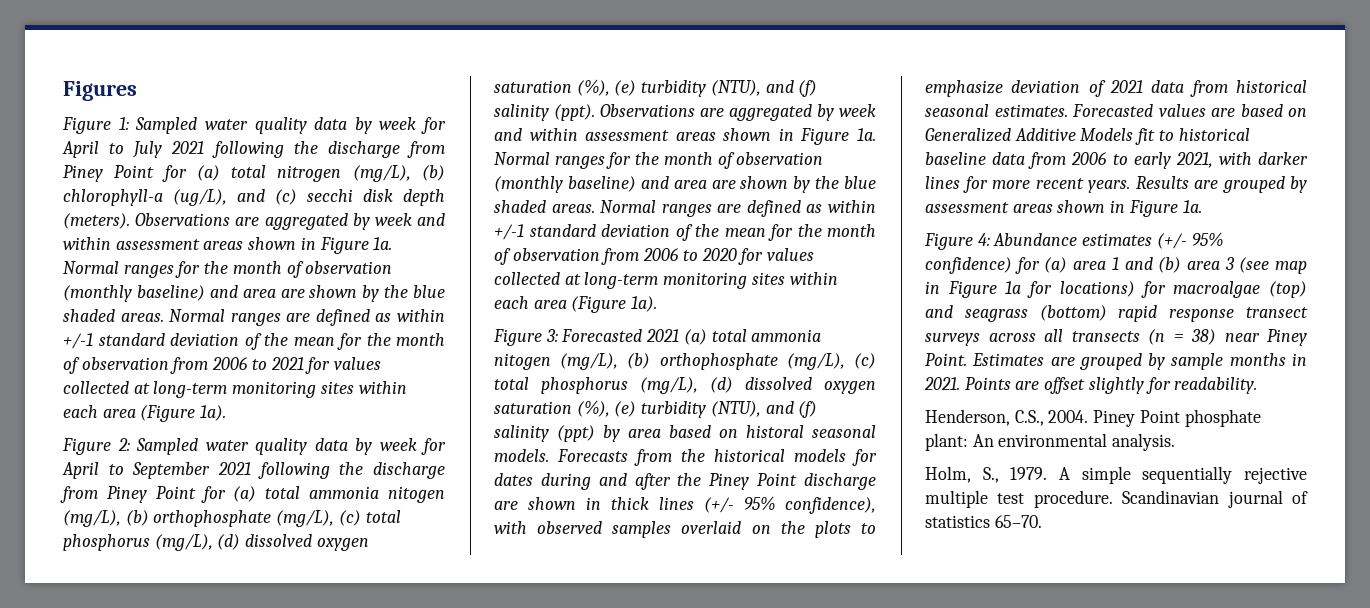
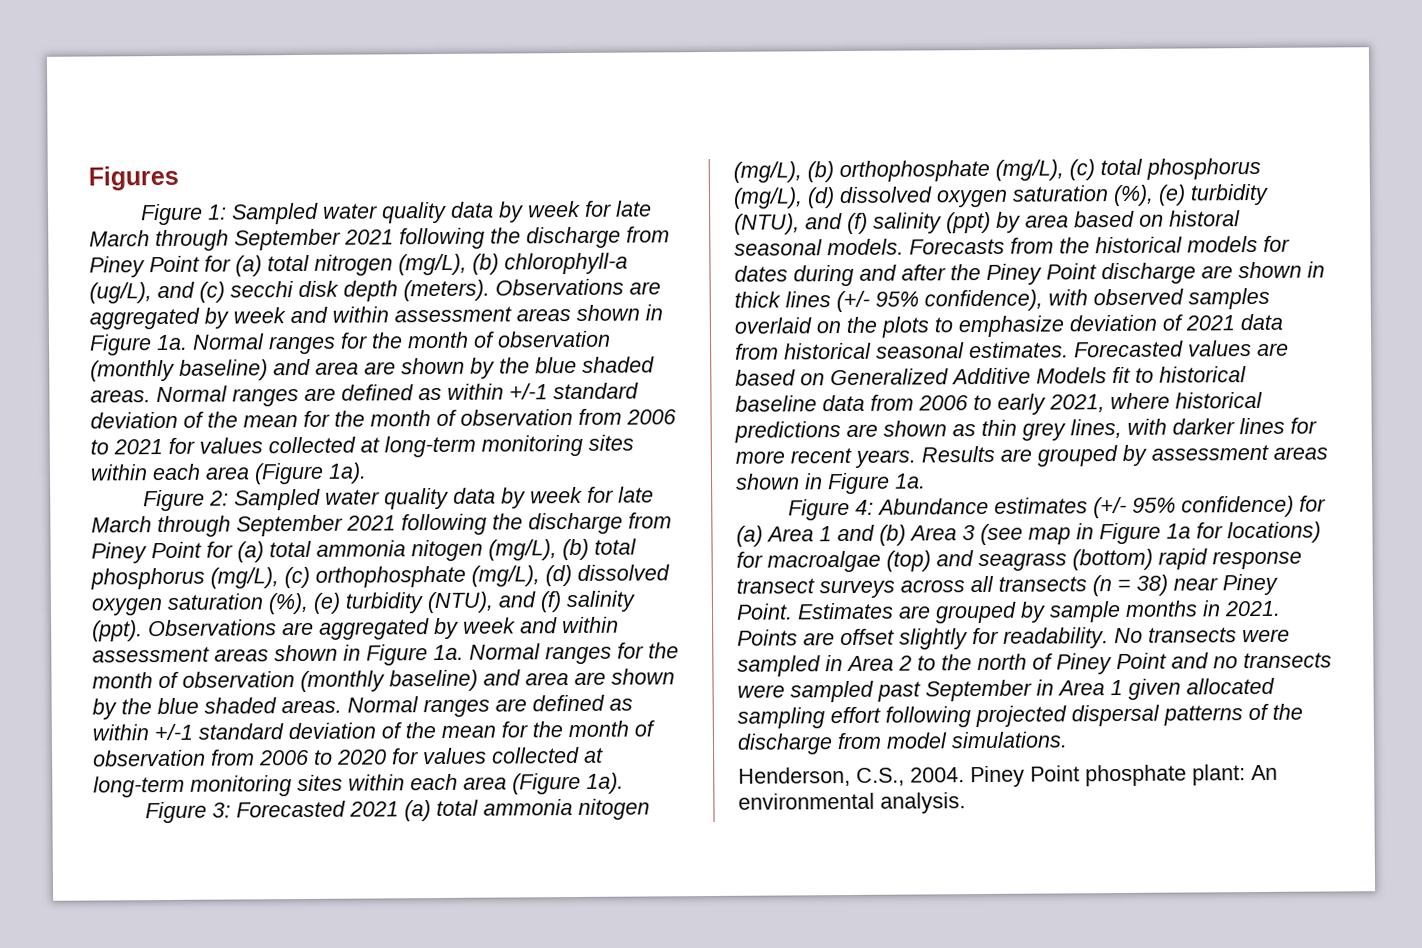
[62,141,163,158] April to July -> [614,200,652,217] [89,228,341,252] late March through September
[62,462,124,479] April to -> [617,486,654,503] [91,515,231,538] late March through
[153,510,401,527] [63,534,150,551] orthophosphate (mg/L), (c) total phosphorus -> [594,538,637,555] [90,565,466,590] total phosphorus (mg/L), (c) orthophosphate
(1213, 160) none -> [1110,391,1263,410] [734,418,1122,443] where historical predictions are shown as thin grey lines,
[1073,261,1107,270] area -> [766,526,814,542] Area
[1186,261,1220,270] area -> [909,525,957,541] Area
(1258, 385) none -> [1114,627,1290,644] [737,652,1332,677] [737,677,1275,703] [737,703,1303,729] [737,731,1068,755] No transects were sampled in Area 2 to the north of Piney Point and no transects were sampled past September in Area 1 given allocated sampling effort following projected dispersal patterns of the discharge from model simulations.
[925,466,1307,484] [925,490,1308,508] [925,515,1042,528] // Holm, S., 1979. A simple sequentially rejective multiple test procedure. Scandinavian journal of statistics 65–70. -> (966, 803) none

